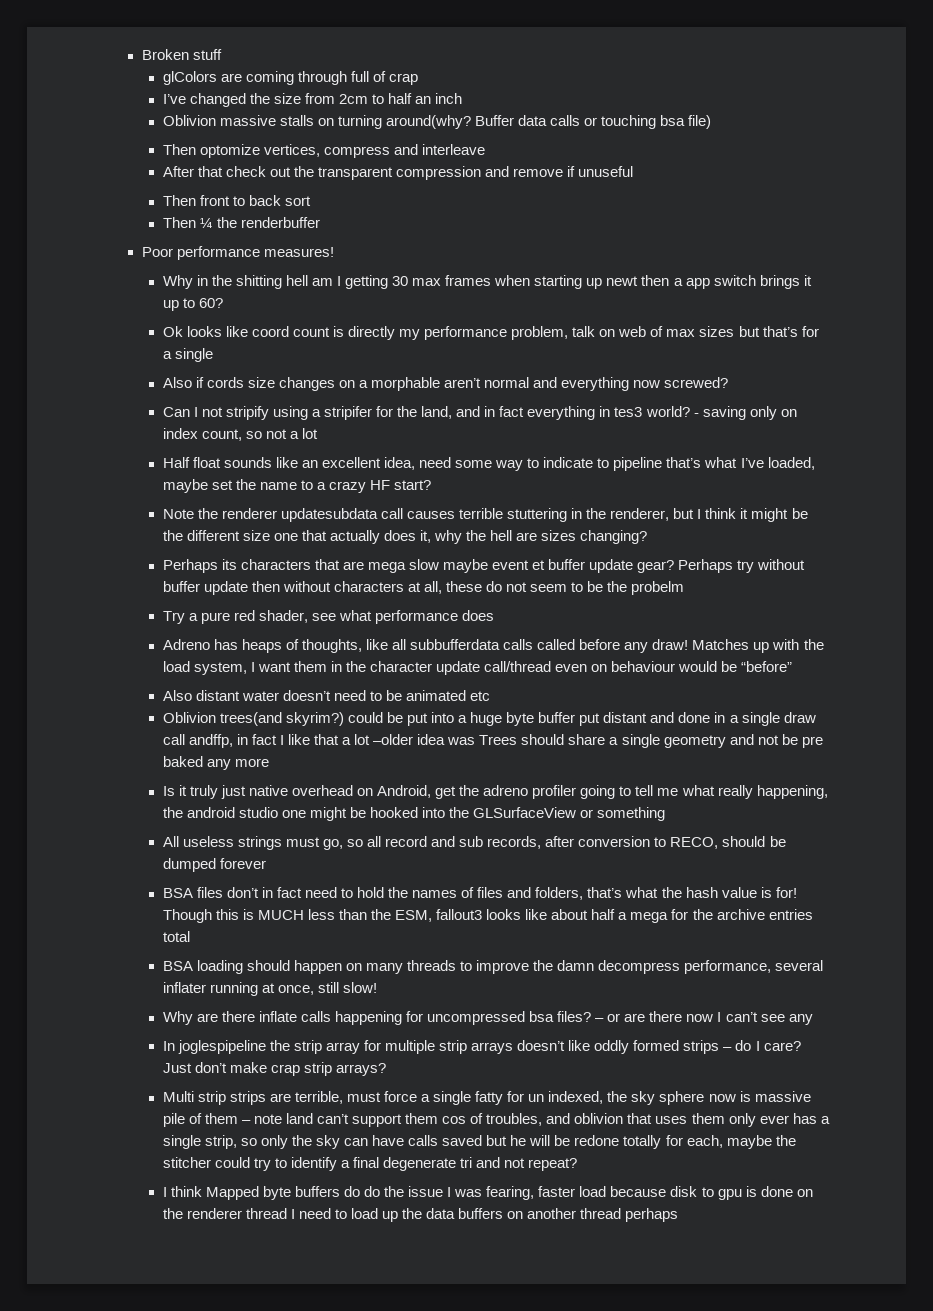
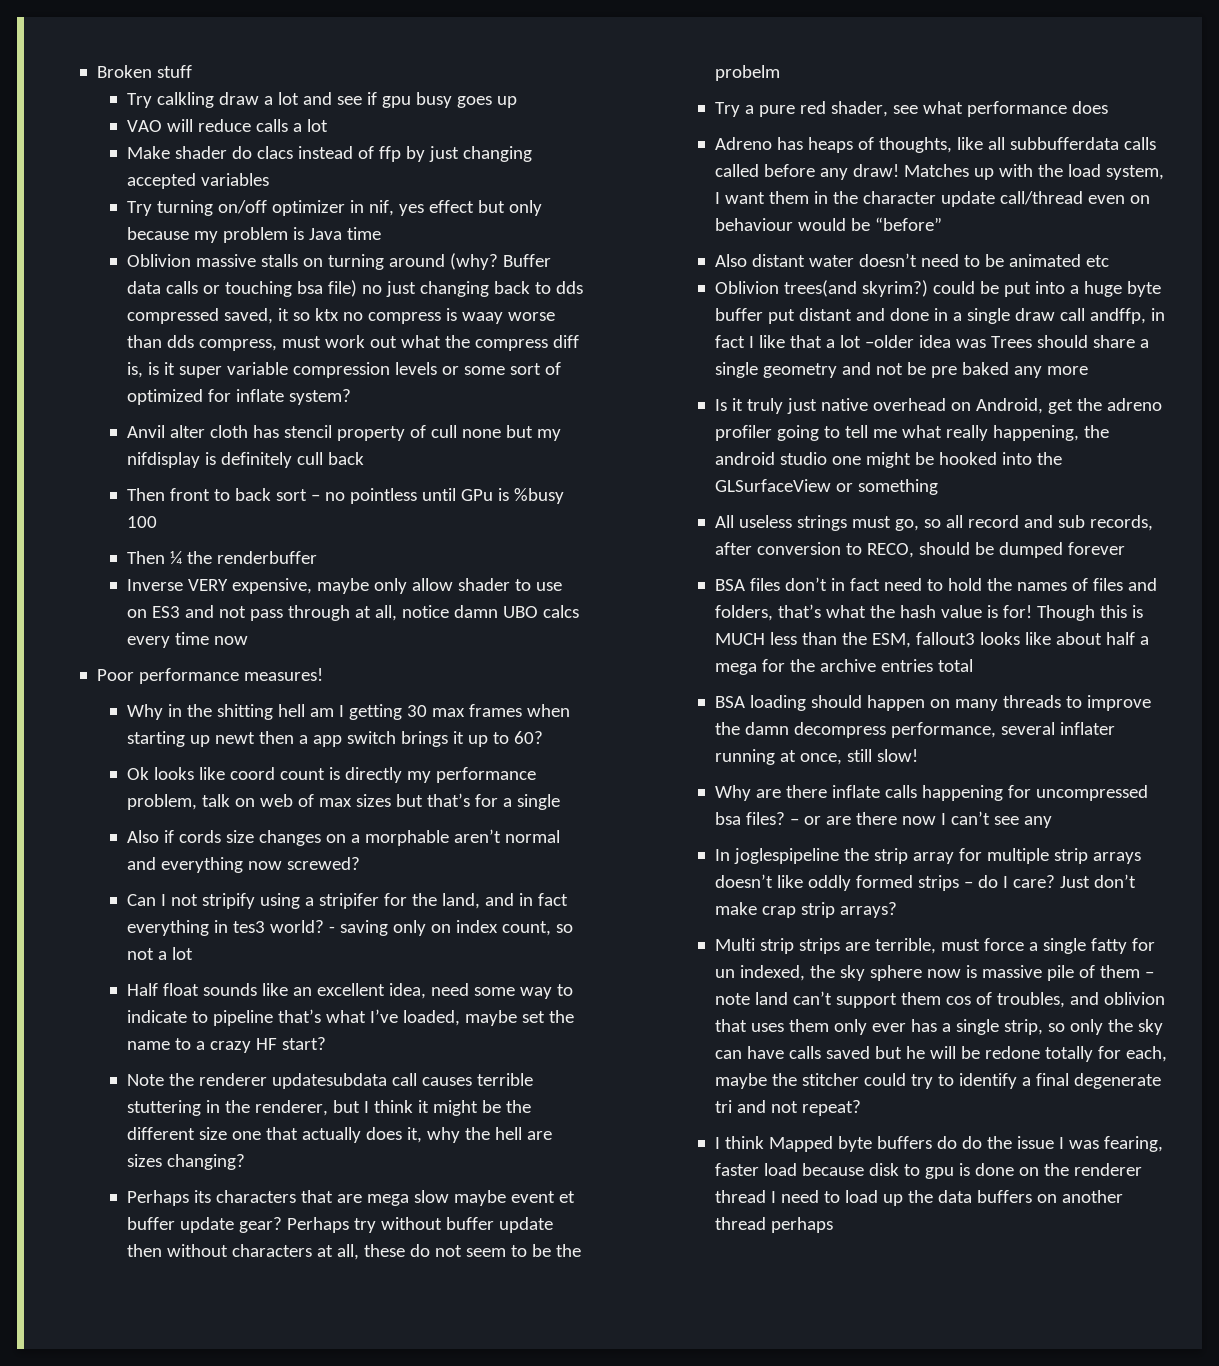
[162,71,419,85] [162,93,463,107] glColors are coming through full of crap // I’ve changed the size from 2cm to half an inch -> [126,92,517,108] [126,119,328,132] [126,146,532,162] [126,173,269,189] [126,200,542,216] [126,227,381,243] Try calkling draw a lot and see if gpu busy goes up // VAO will reduce calls a lot // Make shader do clacs instead of ffp by just changing accepted variables // Try turning on/off optimizer in nif, yes effect but only because my problem is Java time
[385,115,471,129] around(why? -> [388,253,498,270] around (why?
[162,144,485,158] [162,166,634,180] // Then optomize vertices, compress and interleave // After that check out the transparent compression and remove if unuseful -> [361,281,583,297] [126,308,555,324] [126,335,579,351] [126,362,561,378] [126,389,351,405] [126,425,561,441] [126,452,364,468] no just changing back to dds compressed saved, it so ktx no compress is waay worse than dds compress, must work out what the compress diff is, is it super variable compression levels or some sort of optimized for inflate system? // Anvil alter cloth has stencil property of cull none but my nifdisplay is definitely cull back
[162,217,320,228] // Then ¼ the renderbuffer -> [310,488,564,504] [126,516,157,528] [126,551,317,564] [126,578,562,594] [126,605,579,621] [126,632,248,648] – no pointless until GPu is %busy 100 // Then ¼ the renderbuffer // Inverse VERY expensive, maybe only allow shader to use on ES3 and not pass through at all, notice damn UBO calcs every time now

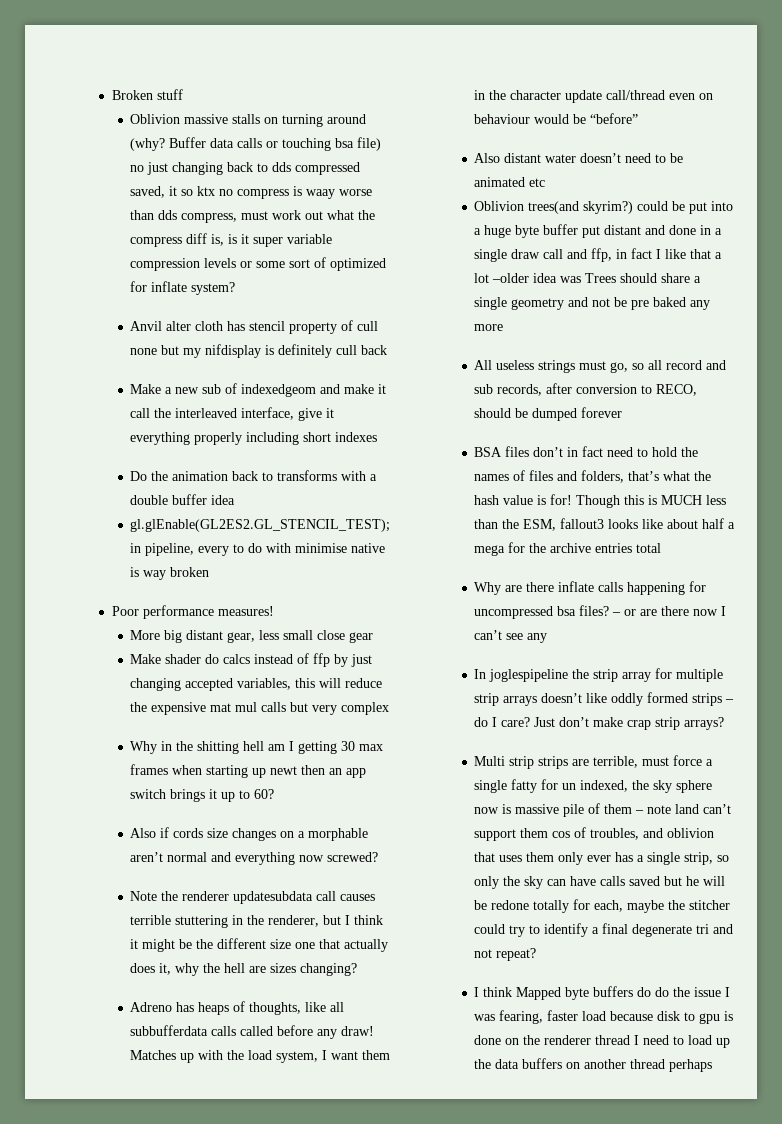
[126,92,517,108] [126,119,328,132] [126,146,532,162] [126,173,269,189] [126,200,542,216] [126,227,381,243] // Try calkling draw a lot and see if gpu busy goes up // VAO will reduce calls a lot // Make shader do clacs instead of ffp by just changing accepted variables // Try turning on/off optimizer in nif, yes effect but only because my problem is Java time -> (183, 94) none
[126,488,564,504] [126,516,157,528] [126,551,317,564] [126,578,562,594] [126,605,579,621] [126,632,248,648] [96,668,323,684] Then front to back sort – no pointless until GPu is %busy 100 // Then ¼ the renderbuffer // Inverse VERY expensive, maybe only allow shader to use on ES3 and not pass through at all, notice damn UBO calcs every time now // Poor performance measures! -> [130,383,387,397] [130,407,335,421] [130,432,378,445] [130,470,378,481] [130,494,236,505] [130,519,391,532] [130,543,386,556] [130,567,210,580] [111,605,274,619] [130,630,374,643] [130,653,373,667] [130,678,383,691] [130,702,390,715] Make a new sub of indexedgeom and make it call the interleaved interface, give it everything properly including short indexes // Do the animation back to transforms with a double buffer idea // gl.glEnable(GL2ES2.GL_STENCIL_TEST); in pipeline, every to do with minimise native is way broken // Poor performance measures! // More big distant gear, less small close gear // Make shader do calcs instead of ffp by just changing accepted variables, this will reduce the expensive mat mul calls but very complex
[298,735,308,744] a -> [329,768,343,775] an
[126,767,536,783] [126,793,560,810] // Ok looks like coord count is directly my performance problem, talk on web of max sizes but that’s for a single -> (275, 794) none
[126,893,568,909] [126,920,573,936] [126,947,193,960] [126,983,573,999] [126,1009,574,1026] [126,1037,326,1053] // Can I not stripify using a stripifer for the land, and in fact everything in tes3 world? - saving only on index count, so not a lot // Half float sounds like an excellent idea, need some way to indicate to pipeline that’s what I’ve loaded, maybe set the name to a crazy HF start? -> (379, 857) none
[126,1190,575,1206] [126,1217,553,1233] [126,1244,581,1260] [714,65,780,81] [714,101,1108,117] // Perhaps its characters that are mega slow maybe event et buffer update gear? Perhaps try without buffer update then without characters at all, these do not seem to be the probelm // Try a pure red shader, see what performance does -> (358, 969) none
[1089,308,1146,324] andffp, -> [567,248,613,262] and ffp,
[714,398,1162,414] [714,425,1109,441] [714,452,1062,468] [714,479,938,495] // Is it truly just native overhead on Android, get the adreno profiler going to tell me what really happening, the android studio one might be hooked into the GLSurfaceView or something -> (504, 327) none
[714,695,1151,711] [714,722,1115,738] [714,749,918,765] // BSA loading should happen on many threads to improve the damn decompress performance, several inflater running at once, still slow! -> (662, 548) none

